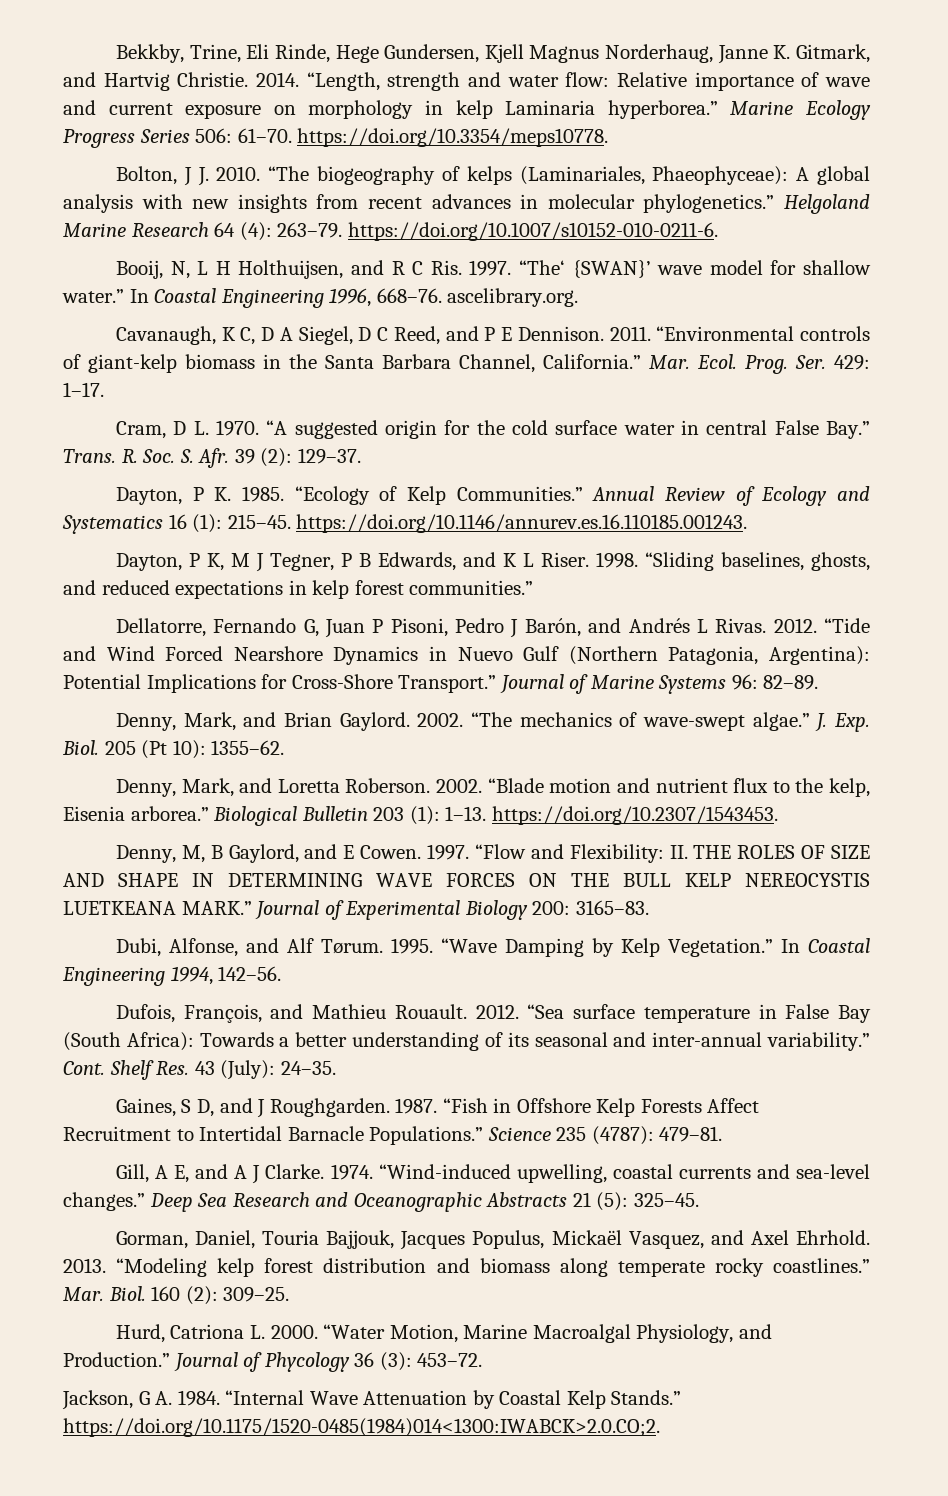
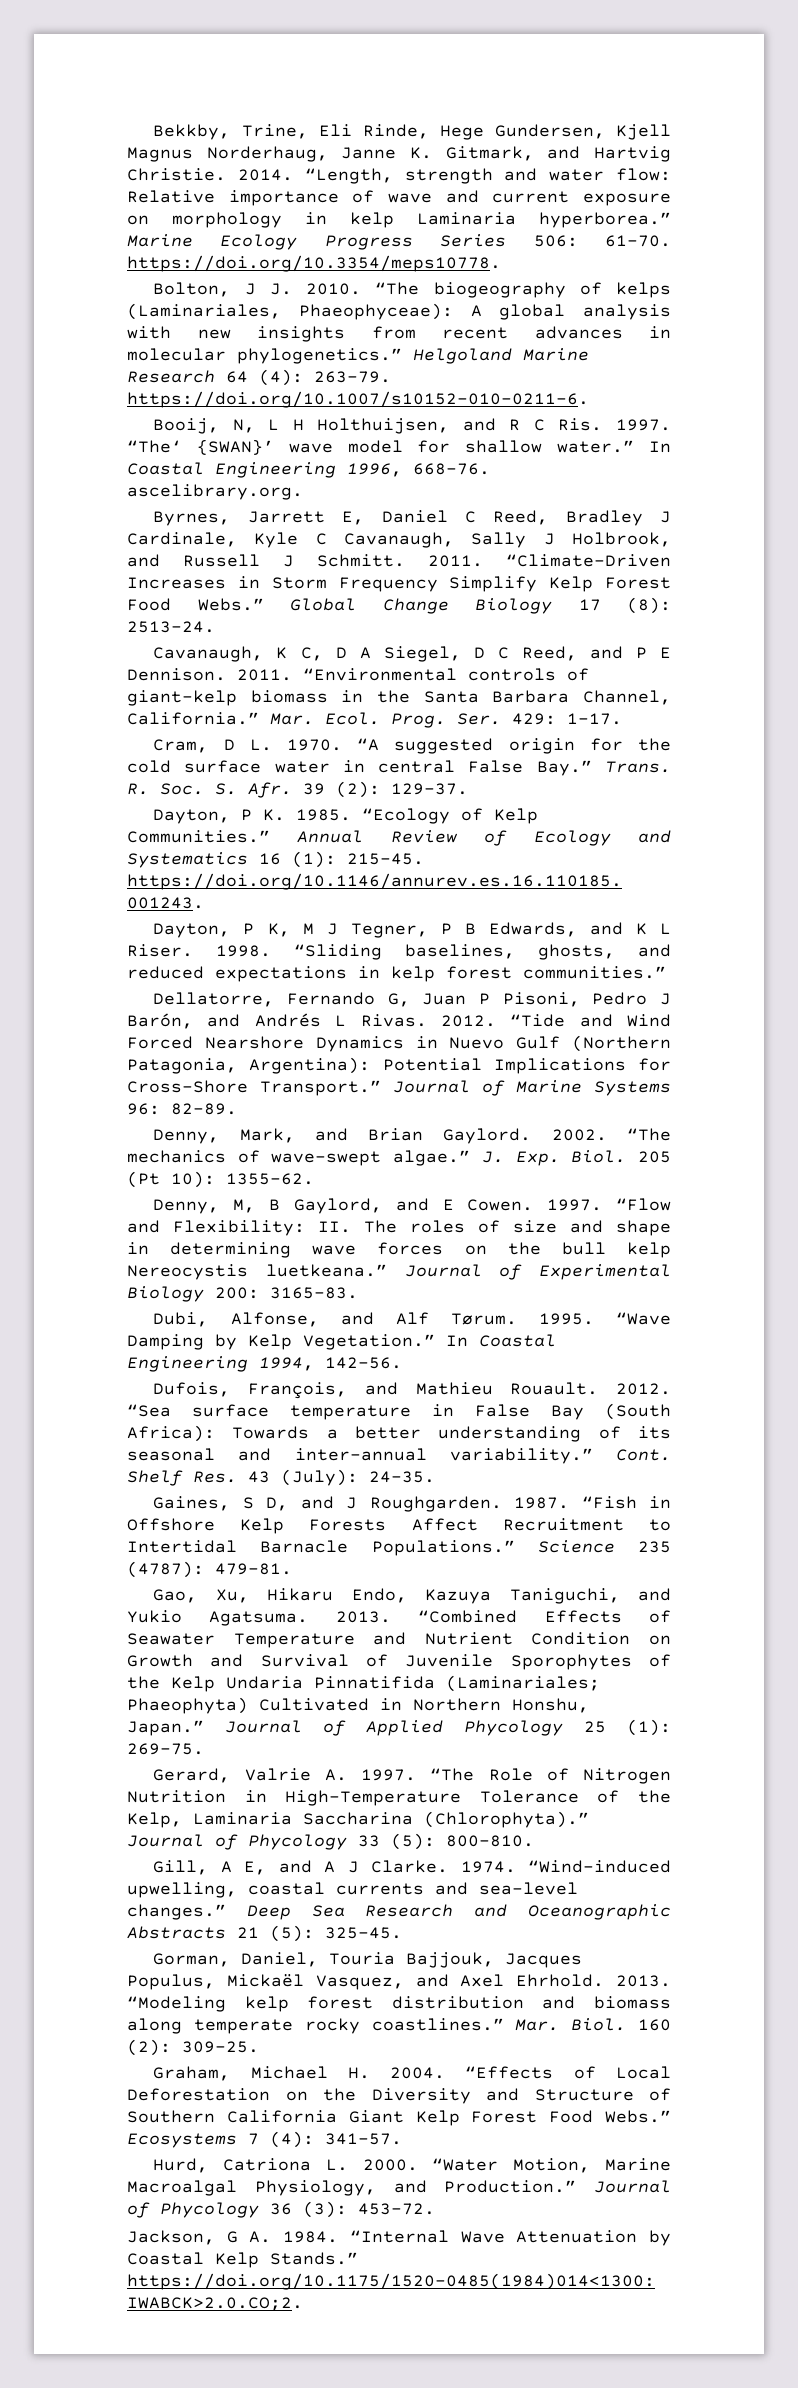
(579, 297) none -> [153,510,671,526] [127,532,671,548] [127,554,671,567] [127,576,671,592] [127,597,671,614] [127,621,215,633] // Byrnes, Jarrett E, Daniel C Reed, Bradley J Cardinale, Kyle C Cavanaugh, Sally J Holbrook, and Russell J Schmitt. 2011. “Climate-Driven Increases in Storm Frequency Simplify Kelp Forest Food Webs.” Global Change Biology 17 (8): 2513–24.
[115,778,871,797] [63,806,778,826] // Denny, Mark, and Loretta Roberson. 2002. “Blade motion and nutrient flux to the kelp, Eisenia arborea.” Biological Bulletin 203 (1): 1–13. https://doi.org/10.2307/1543453. -> (314, 1179) none
[693,845,870,859] [63,873,870,887] [63,901,252,915] THE ROLES OF SIZE AND SHAPE IN DETERMINING WAVE FORCES ON THE BULL KELP NEREOCYSTIS LUETKEANA MARK.” -> [364,1220,671,1236] [127,1242,672,1258] [127,1264,387,1280] The roles of size and shape in determining wave forces on the bull kelp Nereocystis luetkeana.”
(723, 1134) none -> [153,1588,671,1604] [127,1610,671,1626] [127,1632,671,1648] [127,1654,671,1670] [127,1675,600,1692] [127,1697,589,1714] [127,1719,671,1736] [127,1743,204,1755] [153,1768,671,1784] [127,1790,671,1806] [127,1811,589,1828] [127,1833,534,1850] // Gao, Xu, Hikaru Endo, Kazuya Taniguchi, and Yukio Agatsuma. 2013. “Combined Effects of Seawater Temperature and Nutrient Condition on Growth and Survival of Juvenile Sporophytes of the Kelp Undaria Pinnatifida (Laminariales; Phaeophyta) Cultivated in Northern Honshu, Japan.” Journal of Applied Phycology 25 (1): 269–75. // Gerard, Valrie A. 1997. “The Role of Nitrogen Nutrition in High-Temperature Tolerance of the Kelp, Laminaria Saccharina (Chlorophyta).” Journal of Phycology 33 (5): 800–810.
(290, 1294) none -> [153,2066,671,2081] [127,2088,671,2104] [127,2110,671,2126] [127,2131,402,2148] // Graham, Michael H. 2004. “Effects of Local Deforestation on the Diversity and Structure of Southern California Giant Kelp Forest Food Webs.” Ecosystems 7 (4): 341–57.

